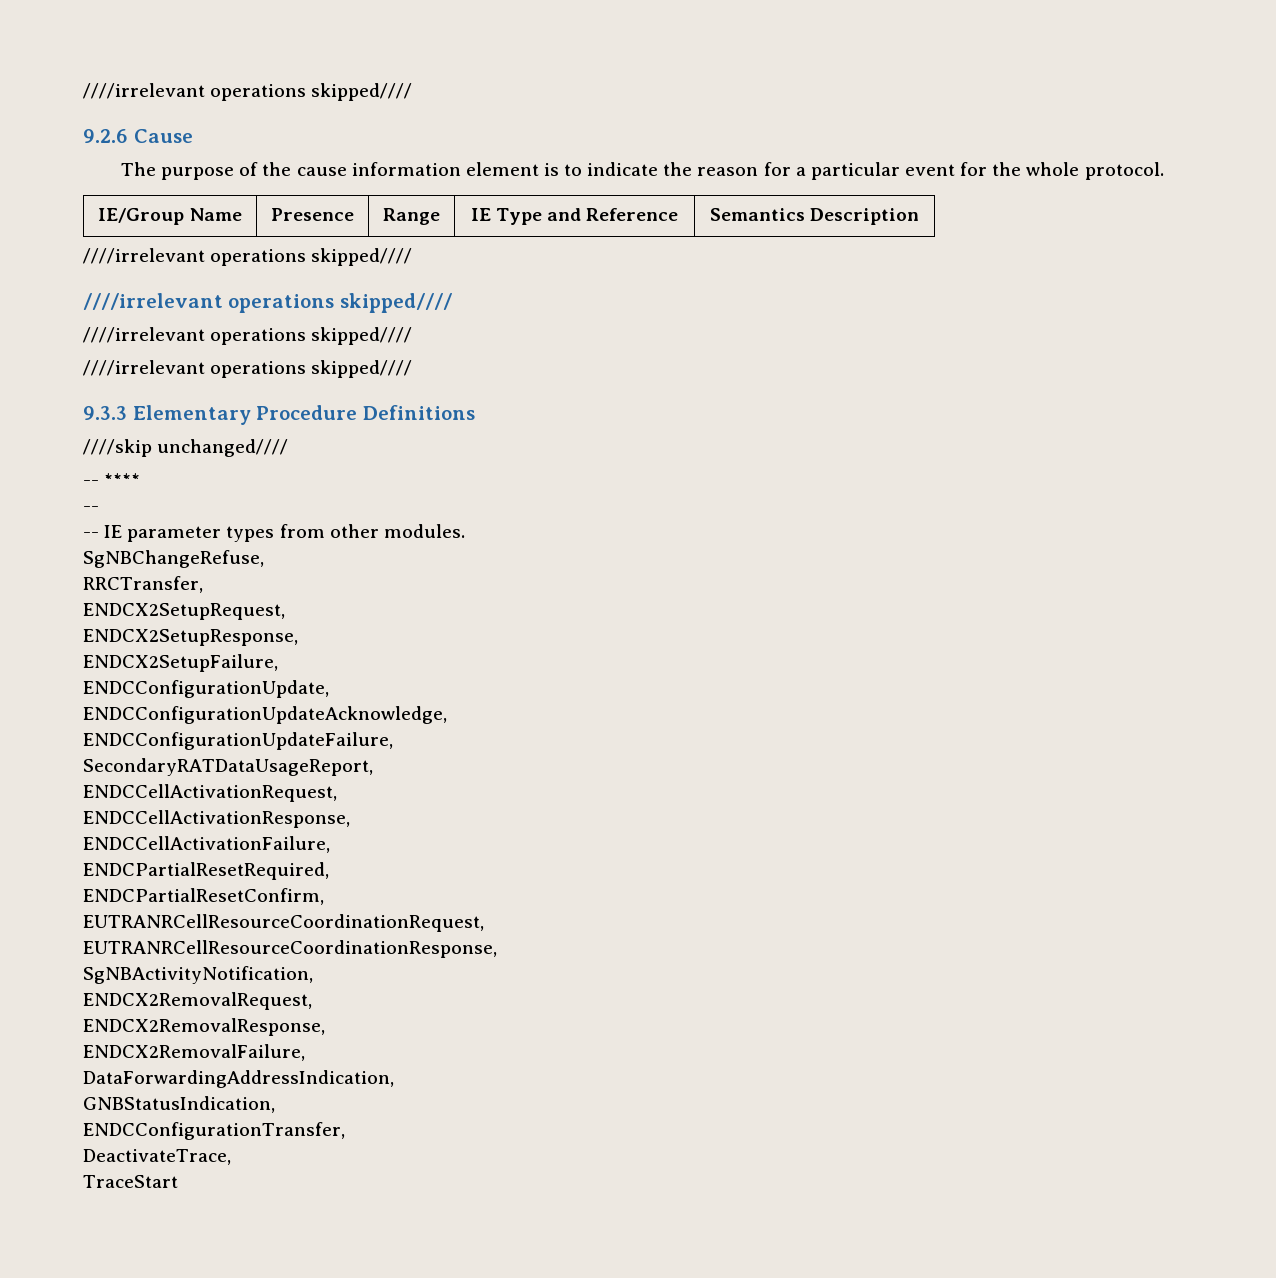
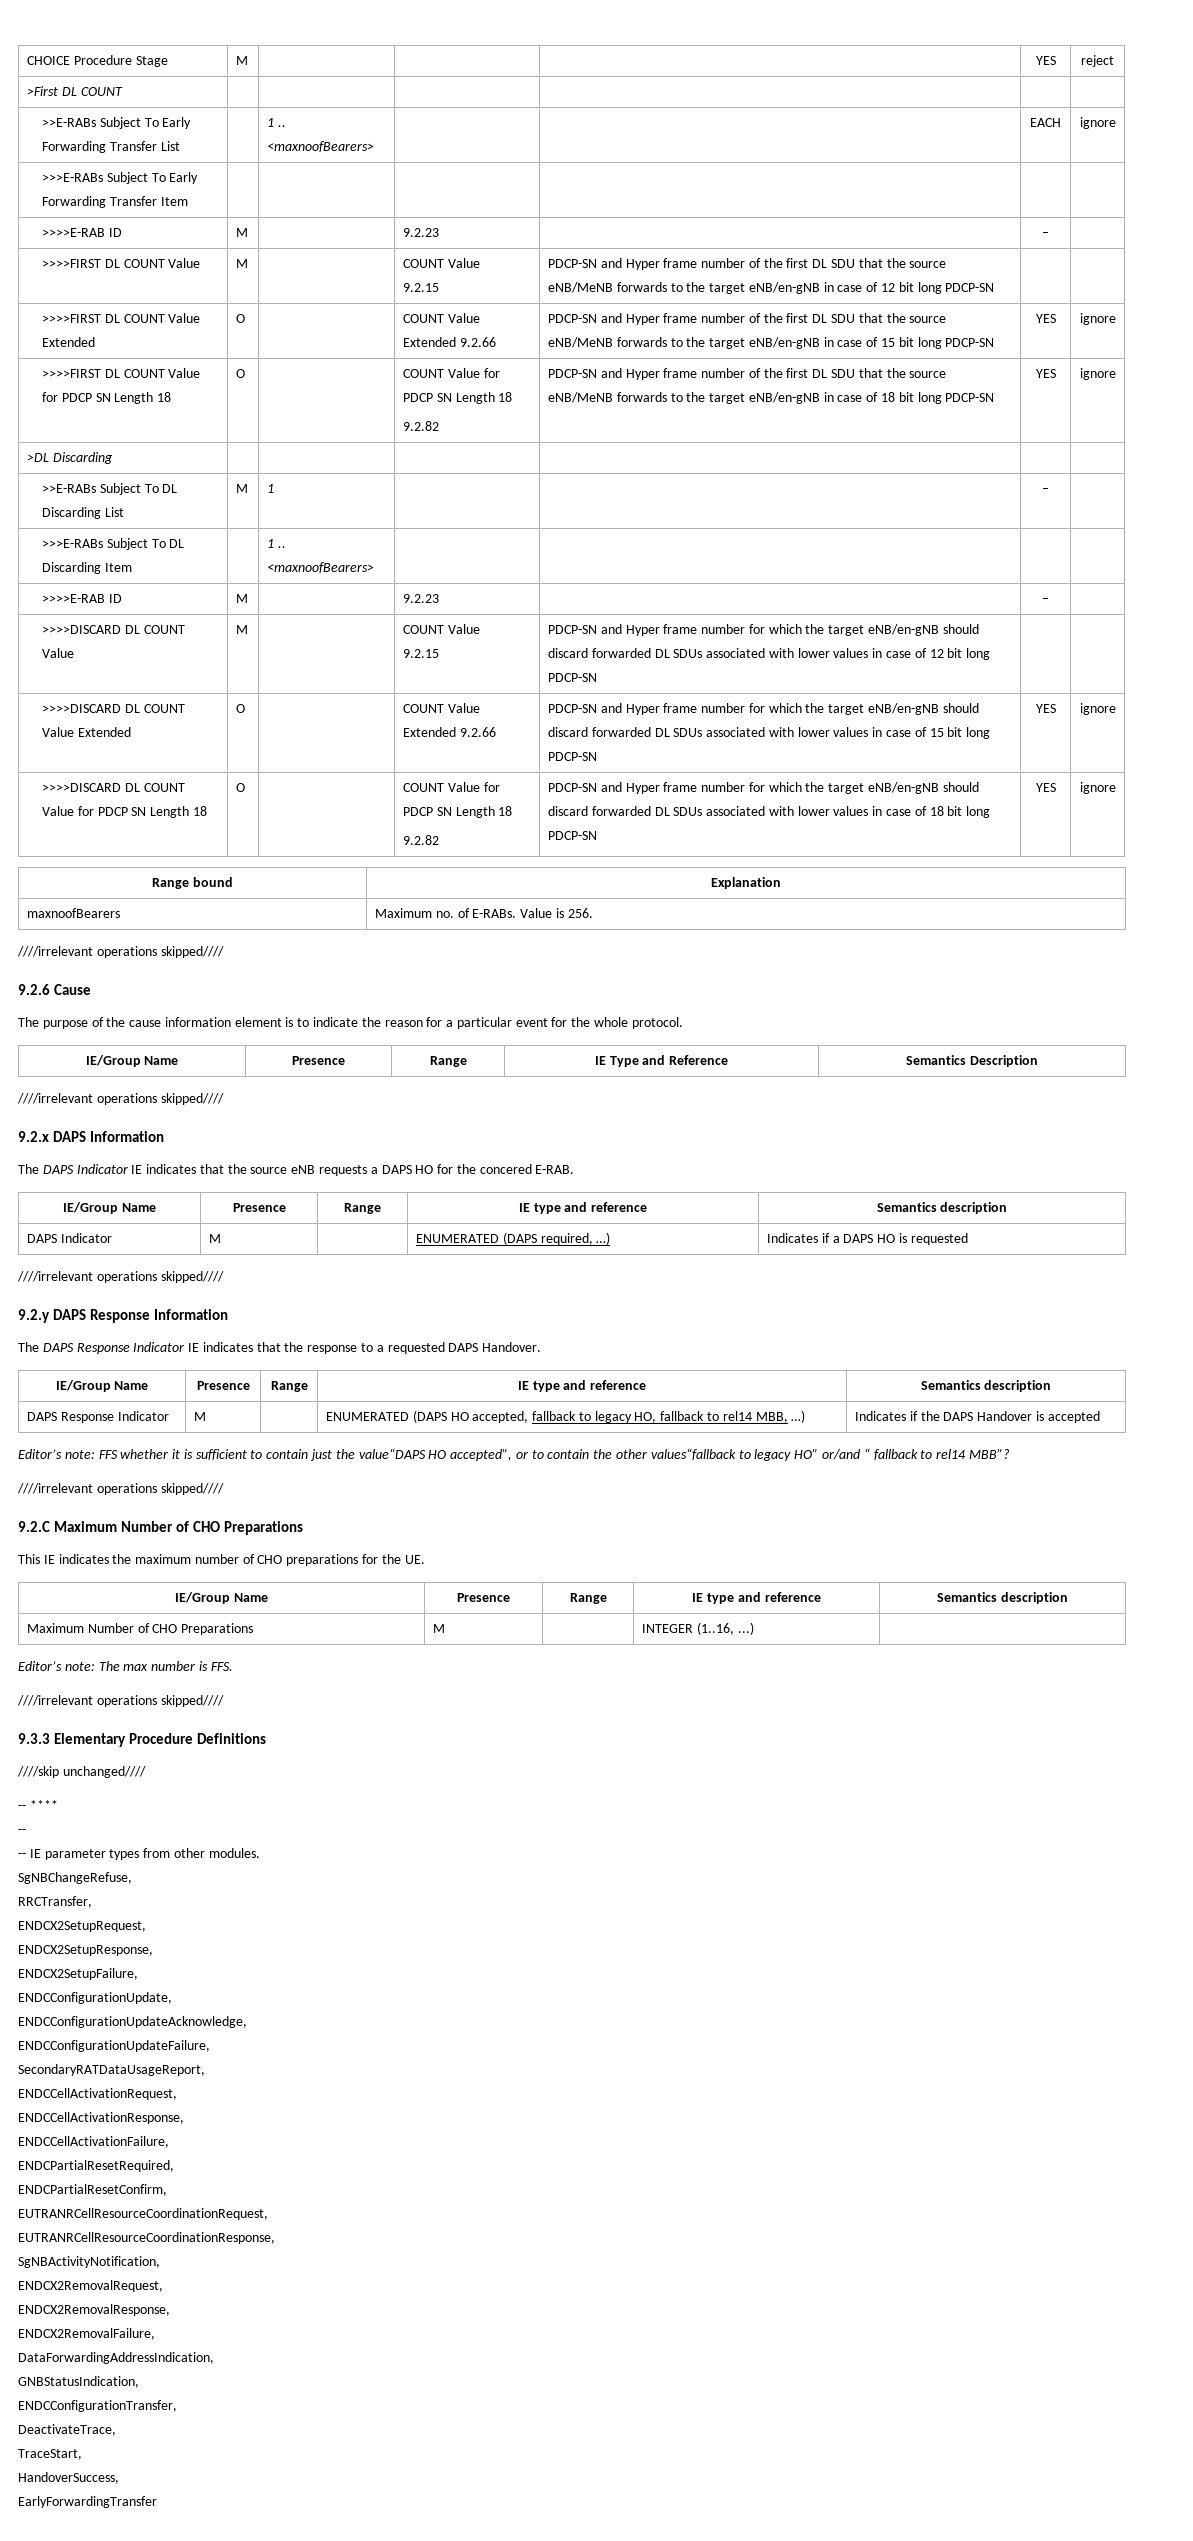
(83, 91) none -> [26,55,168,67] [235,56,248,65] [1035,56,1056,65] [1081,55,1114,67] [26,86,123,96] [42,117,192,129] [42,141,180,153] [266,118,286,127] [266,141,374,152] [1030,118,1061,127] [1079,117,1116,129] [42,172,199,184] [42,196,188,208] [42,228,122,237] [235,228,248,237] [402,228,439,237] [1042,232,1049,237] [42,258,201,268] [235,259,248,268] [402,258,480,268] [402,283,439,292] [547,258,947,270] [547,282,995,294] [42,313,201,323] [42,337,96,347] [235,314,245,323] [402,313,480,323] [402,337,496,347] [547,313,947,325] [547,337,995,349] [1035,314,1056,323] [1079,313,1116,325] [42,368,201,378] [42,392,172,404] [235,369,245,378] [402,368,500,378] [402,392,513,404] [402,421,439,431] [547,368,947,380] [547,392,995,404] [1035,369,1056,378] [1079,368,1116,380] [26,452,113,464] [42,483,178,495] [42,507,124,519] [235,484,248,493] [266,484,274,493] [1042,488,1049,493] [42,538,185,550] [42,562,132,574] [266,539,286,548] [266,562,374,573] [42,594,122,603] [235,594,248,603] [402,594,439,603] [1042,598,1049,603] [42,625,185,634] [42,648,75,658] [235,625,248,634] [402,624,480,634] [402,649,439,658] [547,624,979,636] [547,648,991,660] [547,673,597,682] [42,704,185,713] [42,727,131,737] [235,704,245,713] [402,703,480,713] [402,727,496,737] [547,703,979,715] [547,727,991,739] [547,752,597,761] [1035,704,1056,713] [1079,703,1116,715] [42,783,185,792] [42,806,208,818] [235,783,245,792] [402,782,500,792] [402,806,513,818] [402,835,439,845] [547,782,979,794] [547,806,991,818] [547,831,597,840] [1035,783,1056,792] [1079,782,1116,794] [152,877,233,889] [711,877,781,889] [26,908,120,918] [374,908,593,918] CHOICE Procedure Stage | M | | | | YES | reject // >First DL COUNT | | | | | | // >>E-RABs Subject To Early Forwarding Transfer List | | 1 .. <maxnoofBearers> | | | EACH | ignore // >>>E-RABs Subject To Early Forwarding Transfer Item | | | | | | // >>>>E-RAB ID | M | | 9.2.23 | | – | // >>>>FIRST DL COUNT Value | M | | COUNT Value // 9.2.15 | PDCP-SN and Hyper frame number of the first DL SDU that the source eNB/MeNB forwards to the target eNB/en-gNB in case of 12 bit long PDCP-SN | | // >>>>FIRST DL COUNT Value Extended | O | | COUNT Value Extended 9.2.66 | PDCP-SN and Hyper frame number of the first DL SDU that the source eNB/MeNB forwards to the target eNB/en-gNB in case of 15 bit long PDCP-SN | YES | ignore // >>>>FIRST DL COUNT Value for PDCP SN Length 18 | O | | COUNT Value for PDCP SN Length 18 // 9.2.82 | PDCP-SN and Hyper frame number of the first DL SDU that the source eNB/MeNB forwards to the target eNB/en-gNB in case of 18 bit long PDCP-SN | YES | ignore // >DL Discarding | | | | | | // >>E-RABs Subject To DL Discarding List | M | 1 | | | – | // >>>E-RABs Subject To DL Discarding Item | | 1 .. <maxnoofBearers> | | | | // >>>>E-RAB ID | M | | 9.2.23 | | – | // >>>>DISCARD DL COUNT Value | M | | COUNT Value // 9.2.15 | PDCP-SN and Hyper frame number for which the target eNB/en-gNB should discard forwarded DL SDUs associated with lower values in case of 12 bit long PDCP-SN | | // >>>>DISCARD DL COUNT Value Extended | O | | COUNT Value Extended 9.2.66 | PDCP-SN and Hyper frame number for which the target eNB/en-gNB should discard forwarded DL SDUs associated with lower values in case of 15 bit long PDCP-SN | YES | ignore // >>>>DISCARD DL COUNT Value for PDCP SN Length 18 | O | | COUNT Value for PDCP SN Length 18 // 9.2.82 | PDCP-SN and Hyper frame number for which the target eNB/en-gNB should discard forwarded DL SDUs associated with lower values in case of 18 bit long PDCP-SN | YES | ignore // Range bound | Explanation // maxnoofBearers | Maximum no. of E-RABs. Value is 256. //
[83,293,453,313] [83,327,413,345] ////irrelevant operations skipped//// // ////irrelevant operations skipped//// -> [18,1131,165,1142] [18,1164,575,1176] [63,1202,156,1214] [232,1203,286,1212] [344,1203,381,1214] [518,1202,648,1214] [876,1202,1008,1214] [26,1233,112,1243] [208,1234,221,1243] [415,1232,611,1245] [766,1233,968,1245] [17,1271,224,1283] [18,1309,229,1323] [18,1342,542,1354] [55,1380,149,1392] [196,1381,250,1390] [270,1381,308,1392] [517,1380,647,1392] [920,1380,1052,1392] [26,1411,169,1423] [193,1412,206,1421] [325,1410,806,1423] [854,1411,1100,1423] [18,1448,1010,1461] [17,1483,224,1495] [18,1521,304,1535] [18,1554,425,1566] [175,1592,268,1604] [457,1593,510,1602] [569,1593,607,1604] [692,1592,821,1604] [937,1592,1068,1604] [26,1623,254,1635] [432,1624,445,1633] [641,1622,754,1635] [18,1661,233,1671] 9.2.x DAPS Information // The DAPS Indicator IE indicates that the source eNB requests a DAPS HO for the concered E-RAB. // IE/Group Name | Presence | Range | IE type and reference | Semantics description // DAPS Indicator | M | | ENUMERATED (DAPS required, …) | Indicates if a DAPS HO is requested // ////irrelevant operations skipped//// // 9.2.y DAPS Response Information // The DAPS Response Indicator IE indicates that the response to a requested DAPS Handover. // IE/Group Name | Presence | Range | IE type and reference | Semantics description // DAPS Response Indicator | M | | ENUMERATED (DAPS HO accepted, fallback to legacy HO, fallback to rel14 MBB, …) | Indicates if the DAPS Handover is accepted // Editor’s note: FFS whether it is sufficient to contain just the value“DAPS HO accepted”, or to contain the other values“fallback to legacy HO” or/and “ fallback to rel14 MBB”? // ////irrelevant operations skipped//// // 9.2.C Maximum Number of CHO Preparations // This IE indicates the maximum number of CHO preparations for the UE. // IE/Group Name | Presence | Range | IE type and reference | Semantics description // Maximum Number of CHO Preparations | M | | INTEGER (1..16, ...) | // Editor’s note: The max number is FFS.
[83,1175,178,1188] TraceStart -> [18,2449,82,2460] [18,2472,119,2484] [18,2496,157,2508] TraceStart, // HandoverSuccess, // EarlyForwardingTransfer

